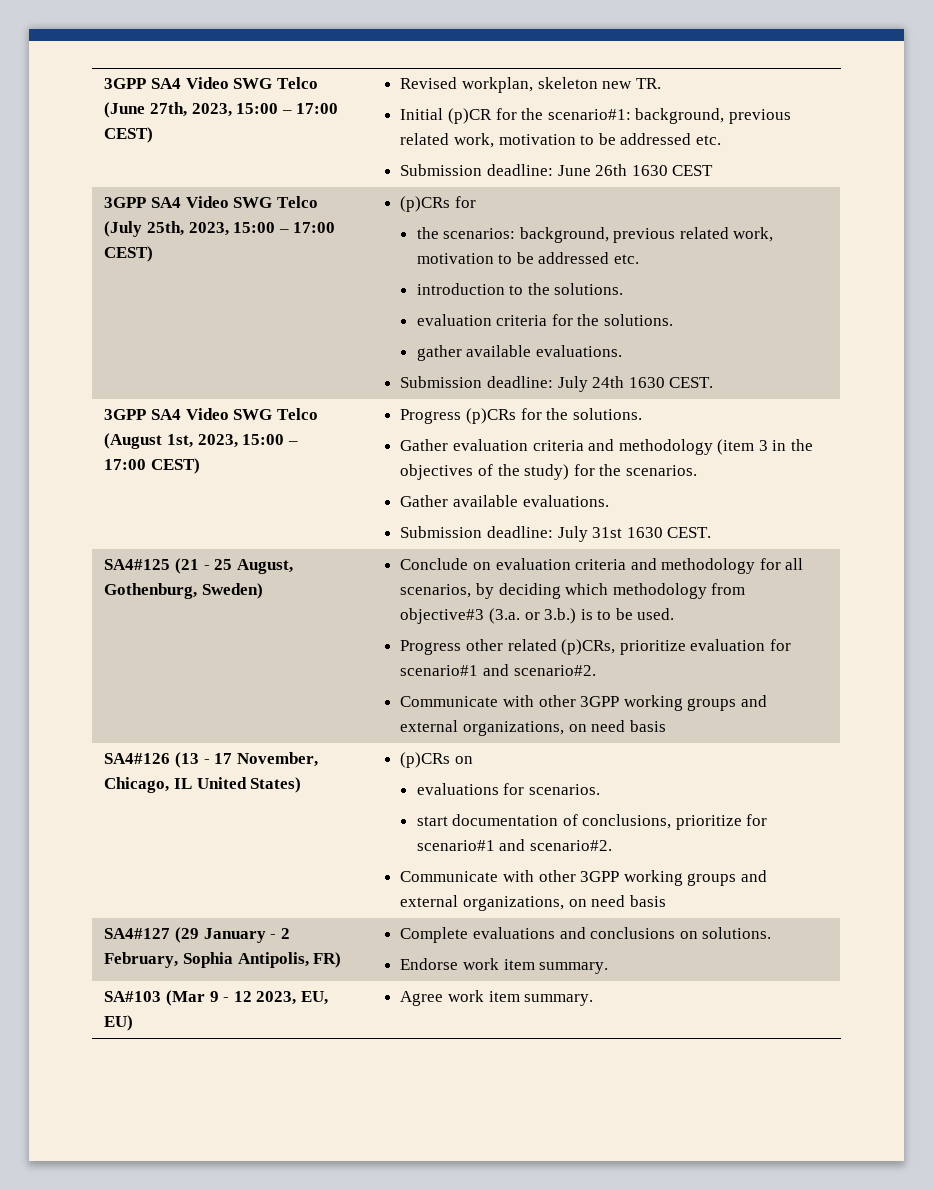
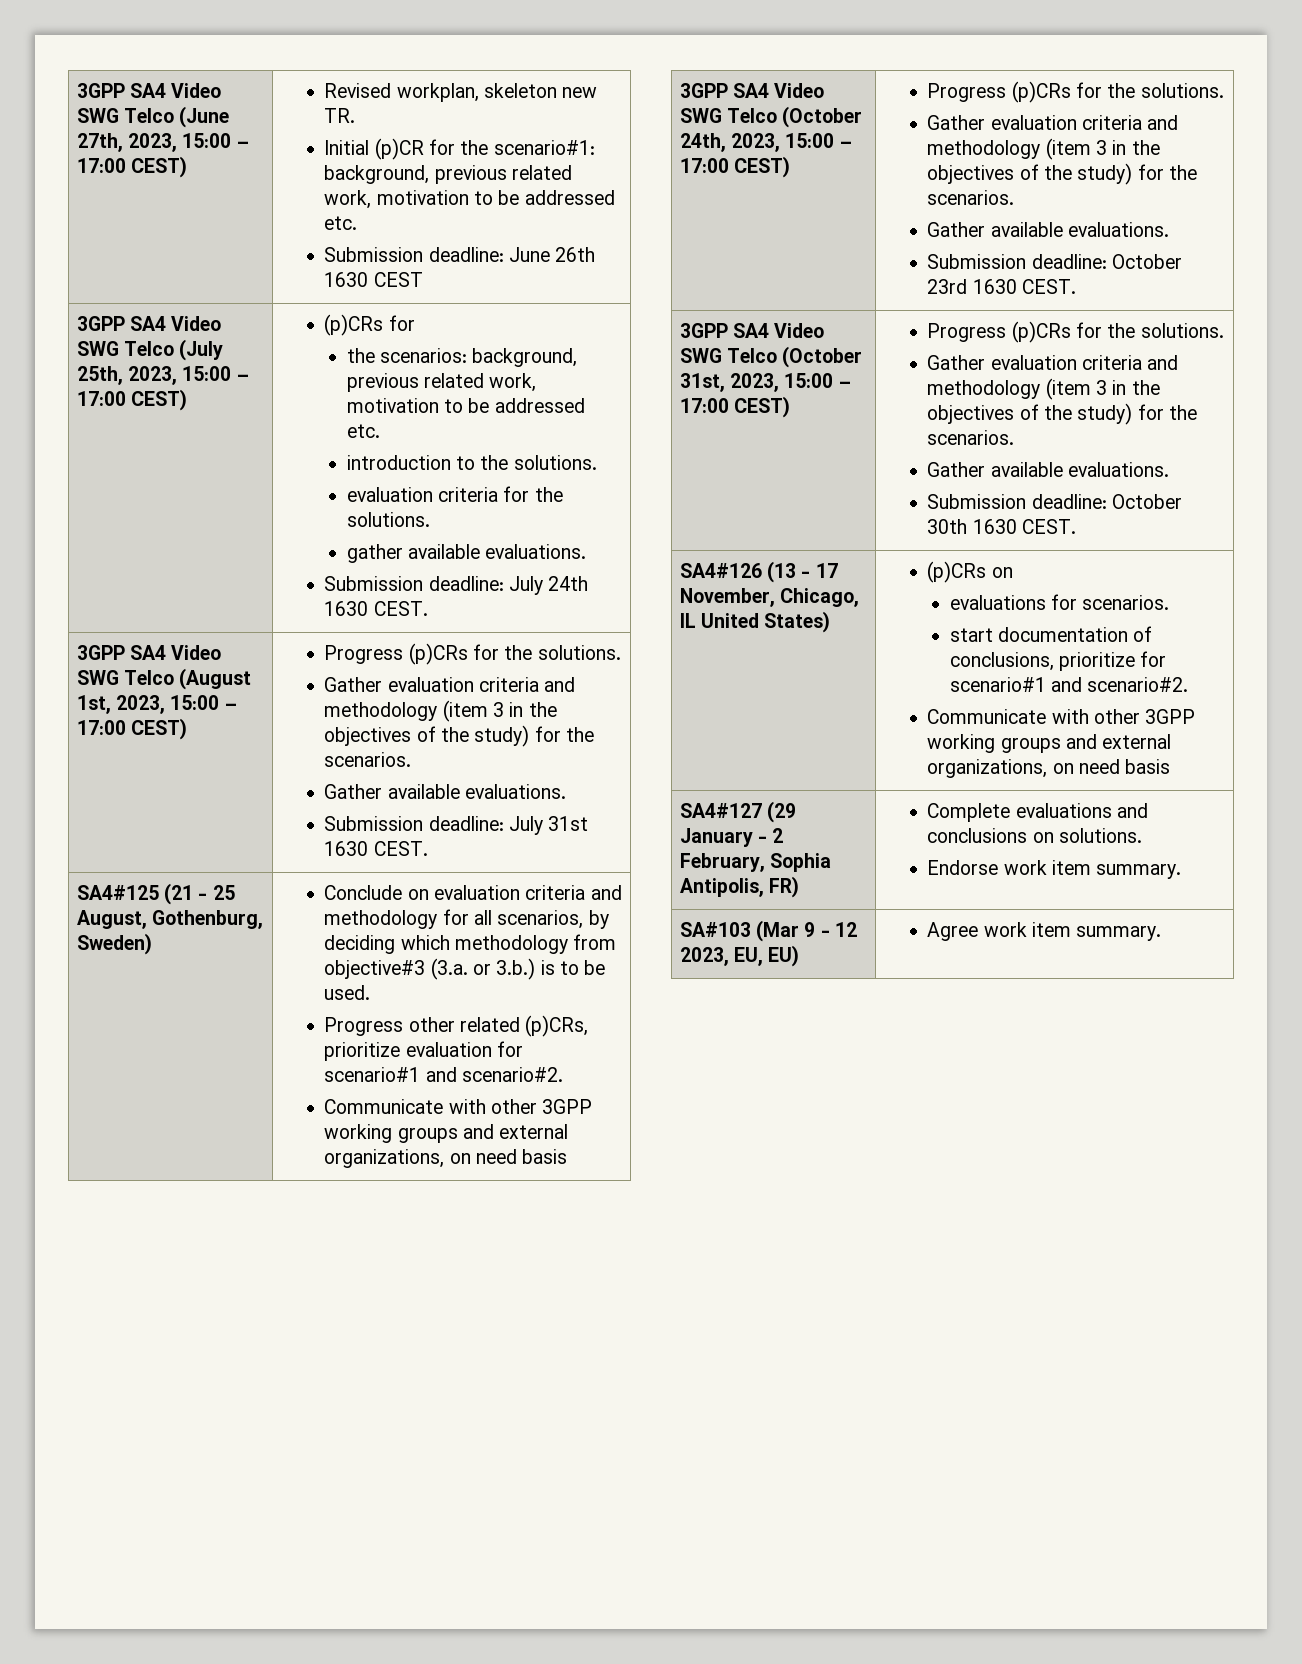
(666, 726) none -> [679,83,825,98] [679,106,863,128] [679,133,852,152] [679,156,790,178] [927,81,1224,103] [927,115,1179,130] [927,138,1160,160] [927,163,1197,185] [927,190,1015,205] [927,222,1169,237] [927,254,1182,269] [927,279,1076,294] [679,323,825,338] [679,346,863,368] [679,373,851,392] [679,396,790,418] [927,321,1224,343] [927,355,1179,370] [927,378,1160,400] [927,403,1197,425] [927,430,1015,445] [927,462,1169,477] [927,494,1182,509] [927,519,1076,534] // 3GPP SA4 Video SWG Telco (October 24th, 2023, 15:00 – 17:00 CEST) | Progress (p)CRs for the solutions. // Gather evaluation criteria and methodology (item 3 in the objectives of the study) for the scenarios. // Gather available evaluations. // Submission deadline: October 23rd 1630 CEST. // 3GPP SA4 Video SWG Telco (October 31st, 2023, 15:00 – 17:00 CEST) | Progress (p)CRs for the solutions. // Gather evaluation criteria and methodology (item 3 in the objectives of the study) for the scenarios. // Gather available evaluations. // Submission deadline: October 30th 1630 CEST.

